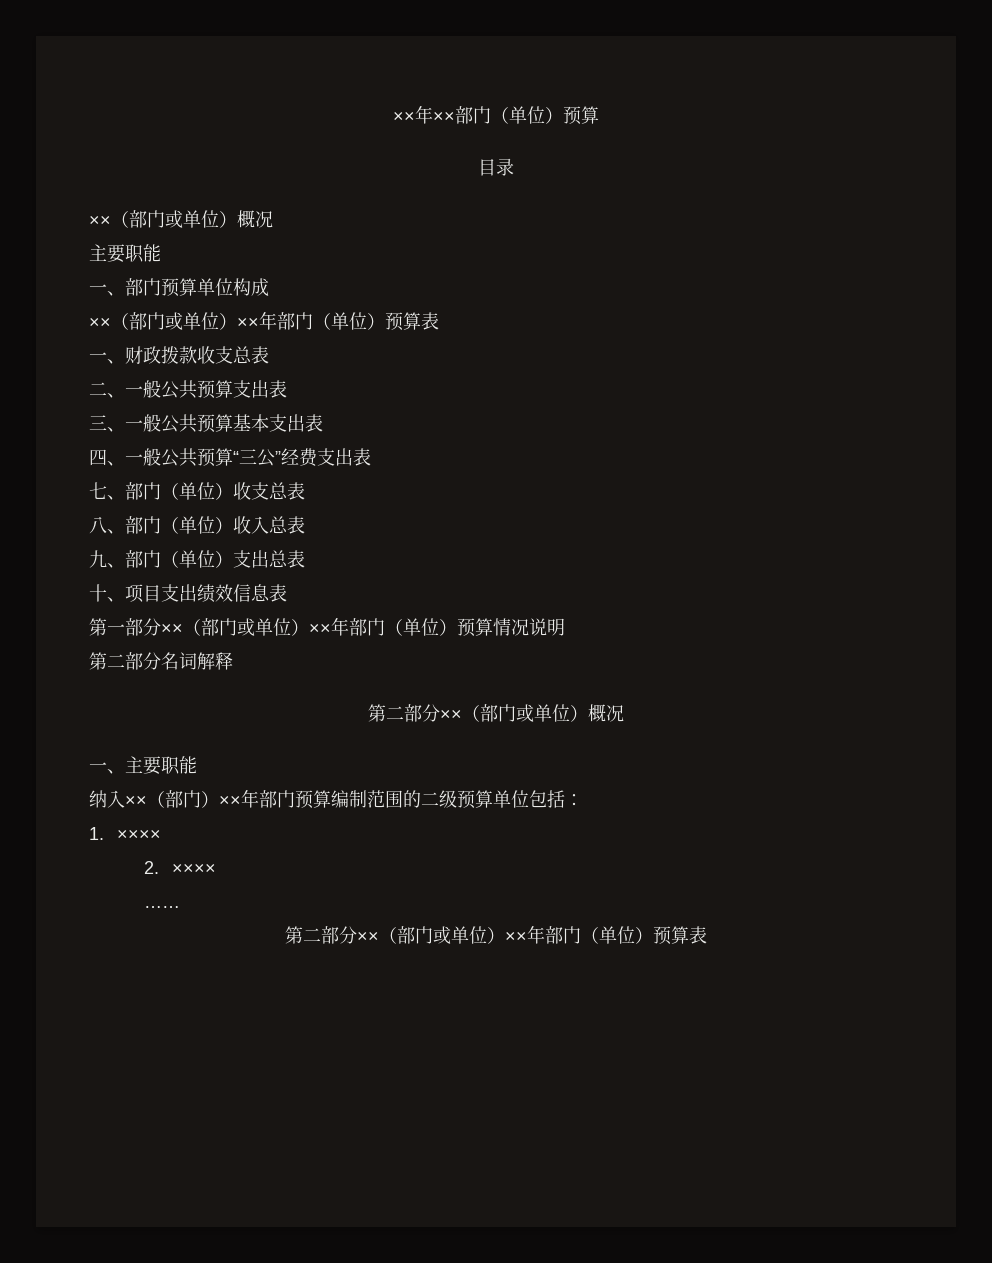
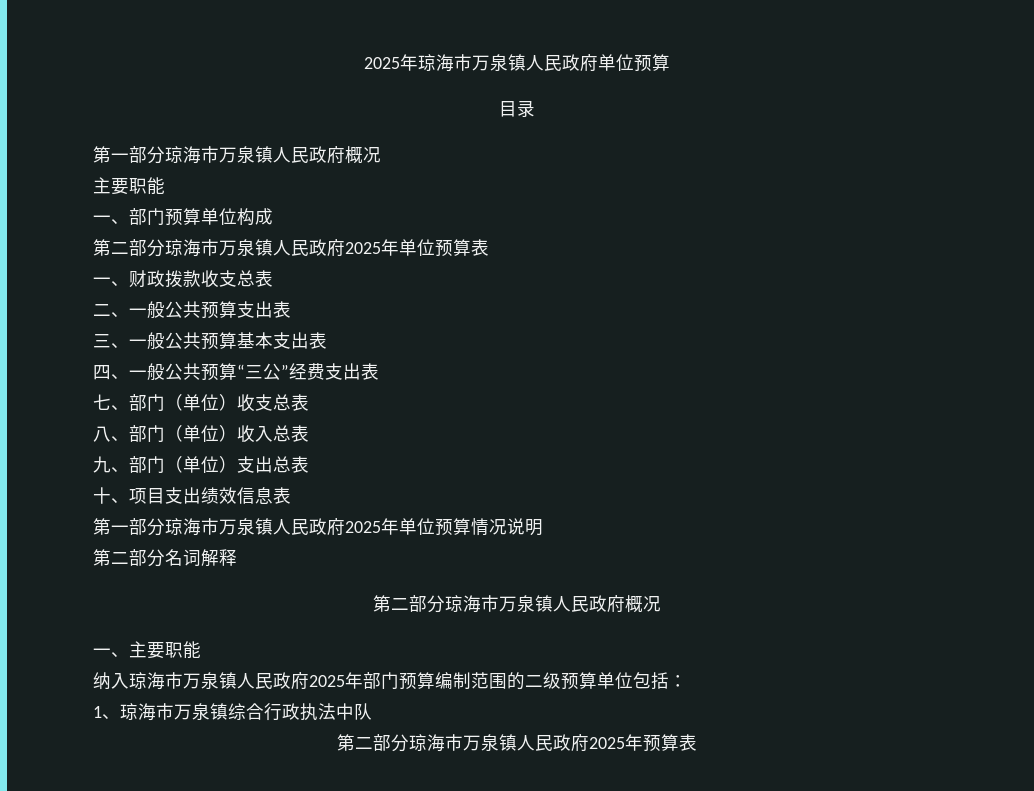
[393,105,599,125] [478,158,514,176] [89,210,237,228] ××年××部门（单位）预算 // 目录 // ××（部门或单位） -> [364,54,670,72] [499,100,535,117] [93,146,345,164] 2025年琼海市万泉镇人民政府单位预算 // 目录 // 第一部分琼海市万泉镇人民政府
[89,311,385,330] ××（部门或单位）××年部门（单位） -> [93,239,435,257] 第二部分琼海市万泉镇人民政府2025年单位
[161,617,457,636] ××（部门或单位）××年部门（单位） -> [165,518,435,536] 琼海市万泉镇人民政府2025年单位
[440,704,588,722] ××（部门或单位） -> [445,595,625,613] 琼海市万泉镇人民政府
[125,790,241,808] ××（部门）×× -> [129,672,345,690] 琼海市万泉镇人民政府2025
[89,827,161,840] [144,861,216,874] [144,906,181,908] [285,925,653,944] 1. ×××× // 2. ×××× // …… // 第二部分××（部门或单位）××年部门（单位） -> [93,703,372,721] [337,734,643,752] 1、琼海市万泉镇综合行政执法中队 // 第二部分琼海市万泉镇人民政府2025年

